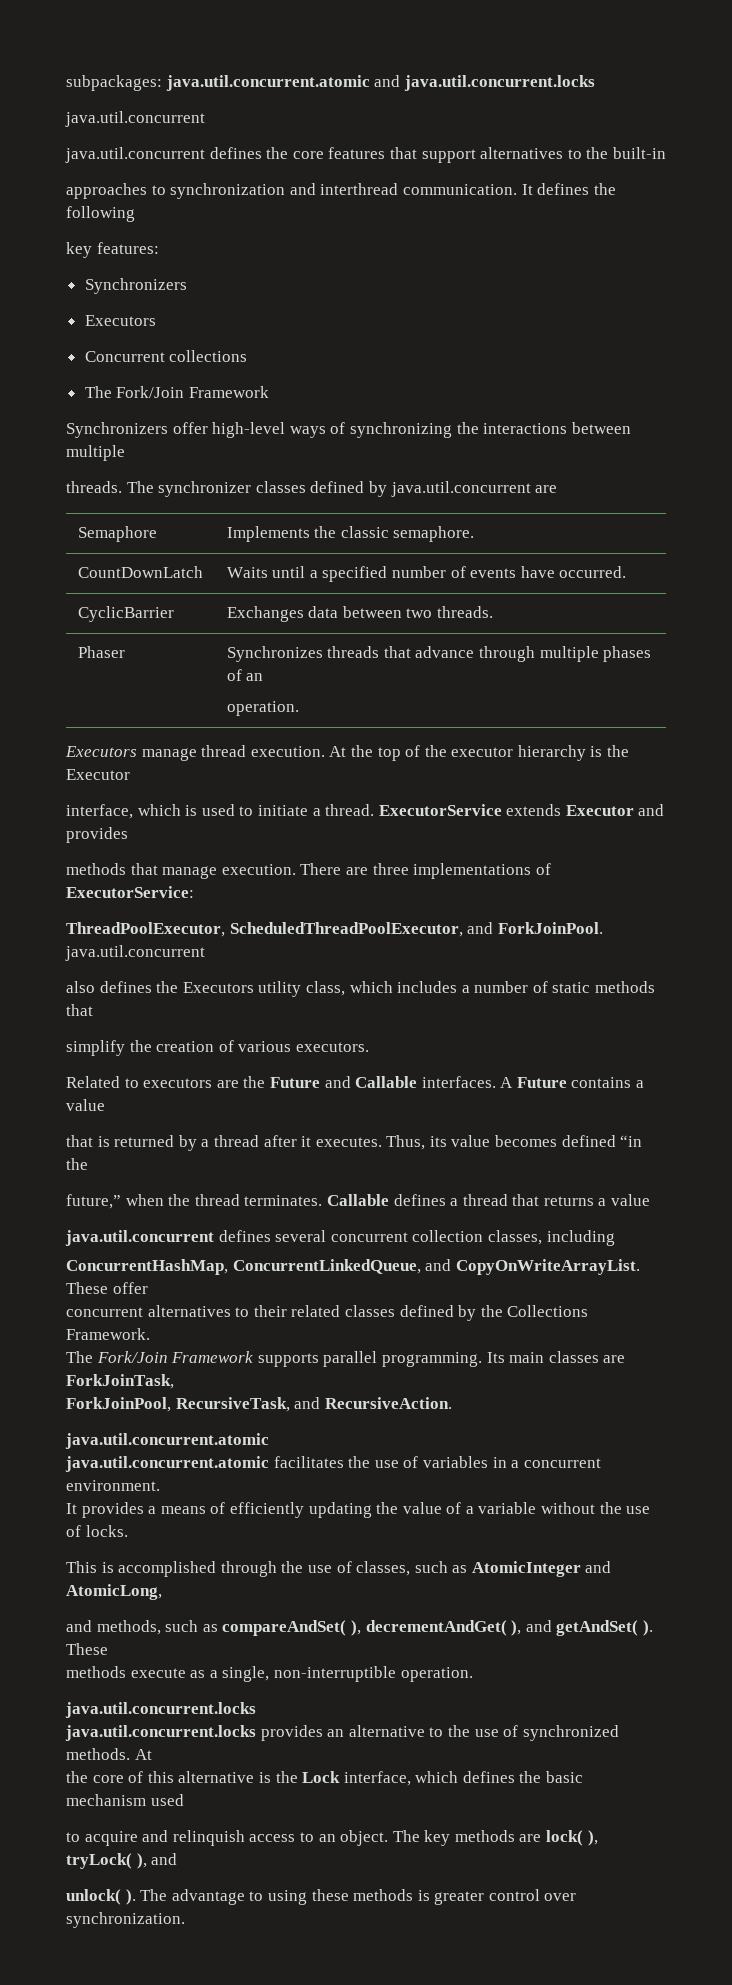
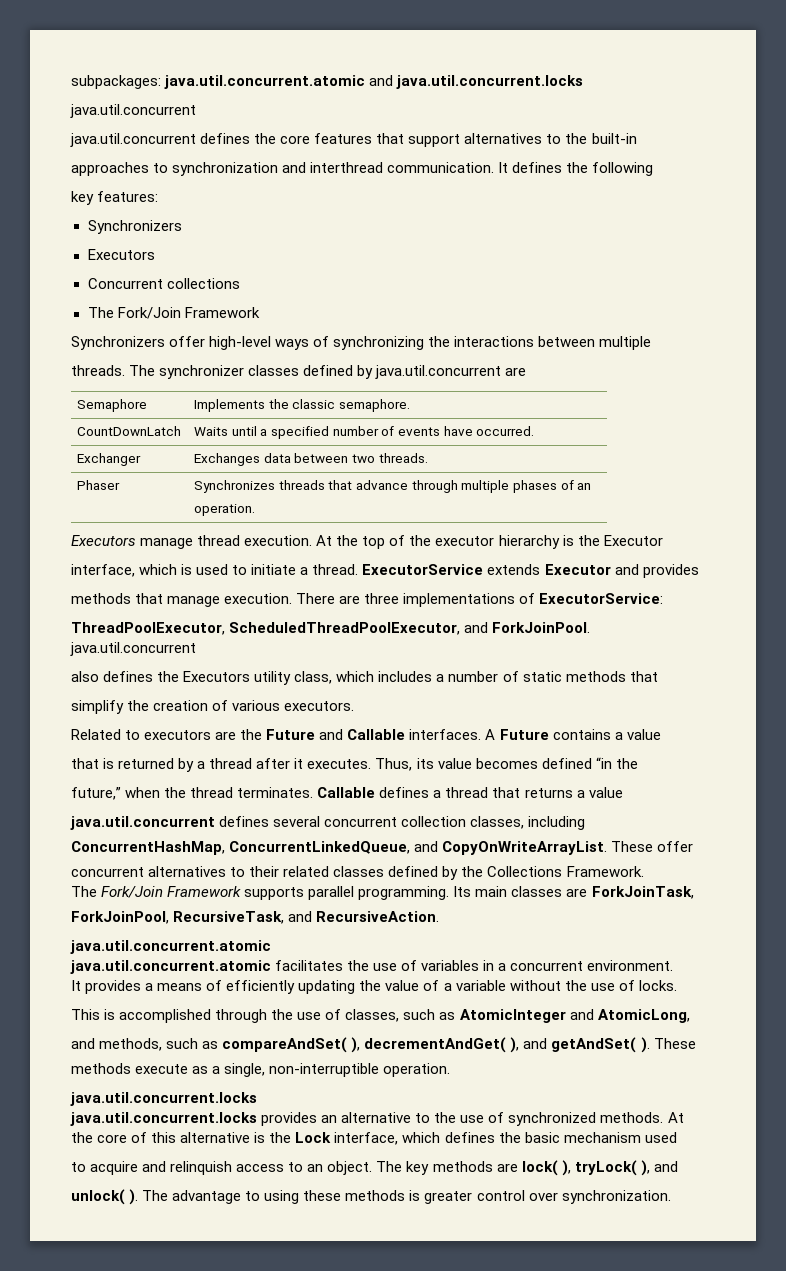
[77,606,174,622] CyclicBarrier -> [77,453,142,466] Exchanger

